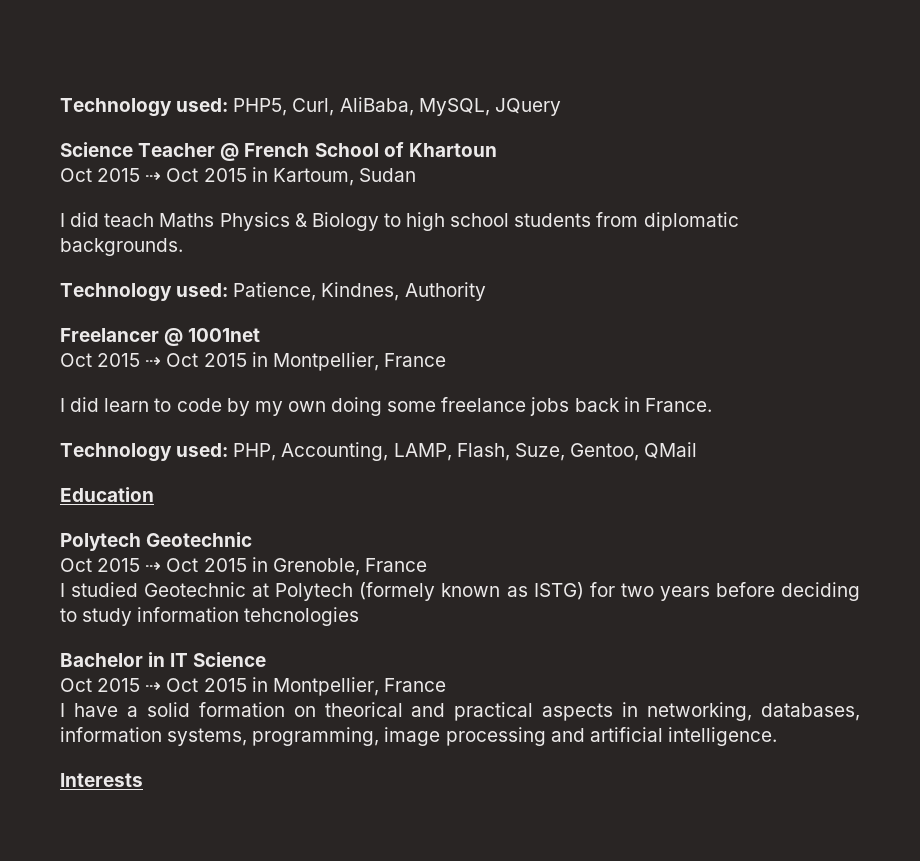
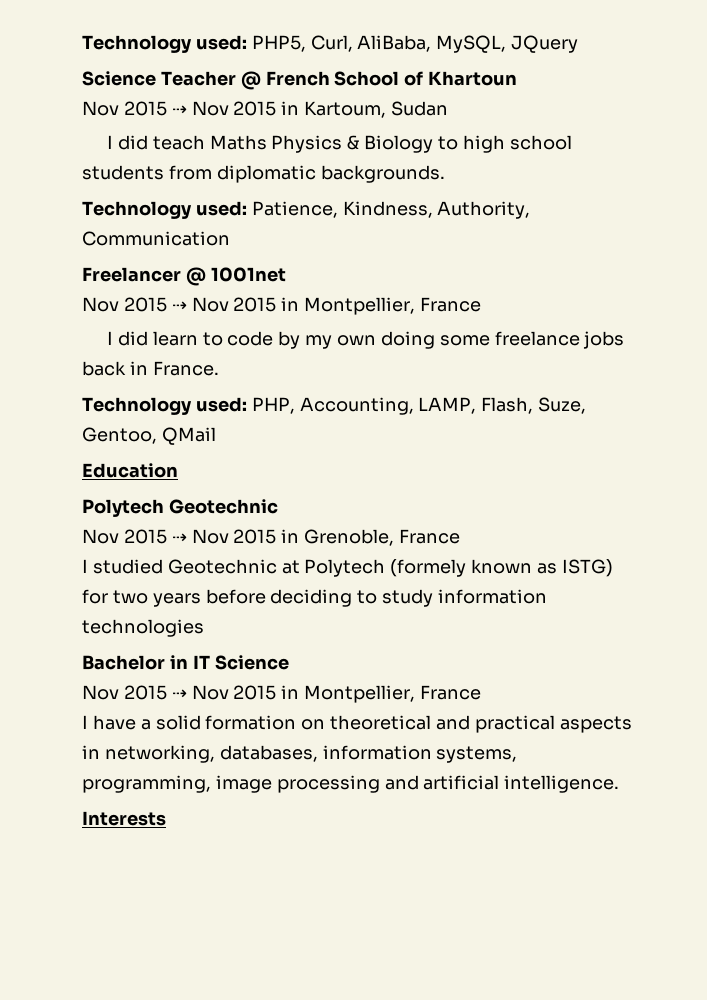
[60,168,199,182] Oct 2015 ⇢ Oct -> [82,101,229,116] Nov 2015 ⇢ Nov
[321,282,486,301] Kindnes, Authority -> [342,201,531,219] [82,231,230,246] Kindness, Authority, Communication
[60,353,199,367] Oct 2015 ⇢ Oct -> [82,297,229,312] Nov 2015 ⇢ Nov
[60,558,199,572] Oct 2015 ⇢ Oct -> [82,529,229,544] Nov 2015 ⇢ Nov
[244,607,360,626] tehcnologies -> [82,619,204,637] technologies
[60,678,199,692] Oct 2015 ⇢ Oct -> [82,685,229,700] Nov 2015 ⇢ Nov
[324,702,403,717] theorical -> [330,715,432,730] theoretical

